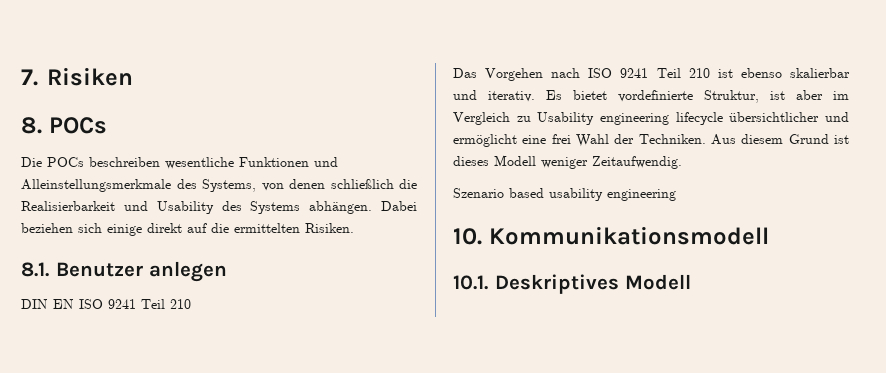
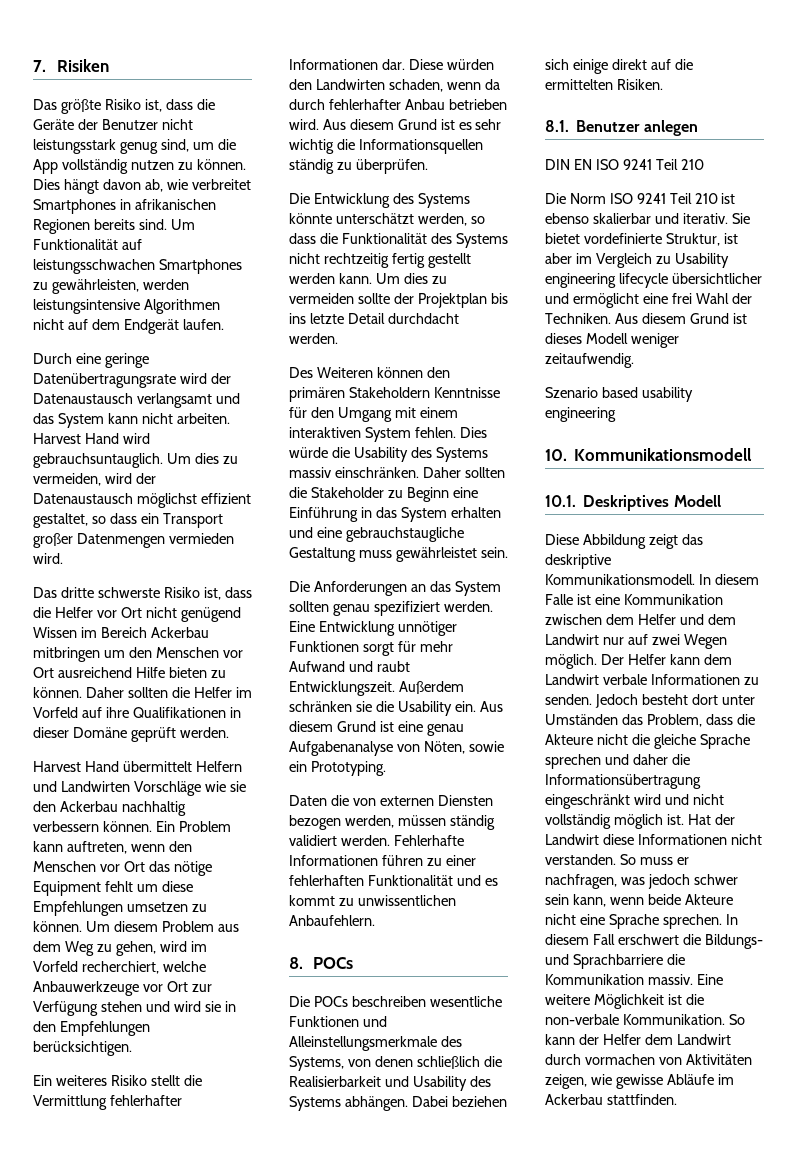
(134, 76) none -> [33,99,215,114] [33,119,193,130] [33,139,236,154] [33,159,246,174] [33,179,251,194] [33,199,216,214] [33,219,195,234] [33,239,142,250] [33,259,242,274] [33,279,189,294] [33,299,220,314] [33,319,224,334] [33,353,149,368] [33,373,231,388] [33,393,240,408] [33,413,230,428] [33,433,150,444] [33,453,238,468] [33,473,156,486] [33,493,251,508] [33,513,223,528] [33,533,234,548] [33,553,63,564] [33,587,252,600] [33,607,241,622] [33,627,209,638] [33,647,243,662] [33,667,226,678] [33,687,252,698] [33,707,241,718] [33,727,229,742] [33,761,242,772] [33,781,246,796] [33,801,186,816] [33,821,231,832] [33,841,192,854] [33,861,212,876] [33,881,193,896] [33,901,207,916] [33,921,239,932] [33,941,207,956] [33,961,206,974] [33,981,212,996] [33,1001,236,1016] [33,1021,150,1036] [33,1041,132,1056] [33,1075,202,1086] [33,1095,182,1110] [289,59,494,70] [289,79,500,92] [289,99,507,110] [289,119,502,130] [289,139,483,154] [289,159,428,174] [289,193,470,208] [289,213,485,226] [289,233,508,248] [289,253,471,268] [289,273,447,284] [289,293,508,308] [289,313,459,324] [289,333,338,344] [289,367,450,378] [289,387,500,402] [289,407,458,422] [289,427,487,442] [289,447,488,462] [289,467,505,478] [289,487,478,502] [289,507,501,522] [289,527,464,542] [289,547,508,562] [289,581,501,596] [289,601,493,616] [289,621,457,636] [289,641,453,656] [289,661,410,672] [289,681,464,696] [289,701,503,716] [289,721,464,736] [289,741,504,756] [289,761,386,776] [289,795,493,806] [289,815,495,830] [289,835,464,846] [289,855,476,866] [289,875,498,886] [289,895,456,906] [289,915,375,926] // Das größte Risiko ist, dass die Geräte der Benutzer nicht leistungsstark genug sind, um die App vollständig nutzen zu können. Dies hängt davon ab, wie verbreitet Smartphones in afrikanischen Regionen bereits sind. Um Funktionalität auf leistungsschwachen Smartphones zu gewährleisten, werden leistungsintensive Algorithmen nicht auf dem Endgerät laufen. // Durch eine geringe Datenübertragungsrate wird der Datenaustausch verlangsamt und das System kann nicht arbeiten. Harvest Hand wird gebrauchsuntauglich. Um dies zu vermeiden, wird der Datenaustausch möglichst effizient gestaltet, so dass ein Transport großer Datenmengen vermieden wird. // Das dritte schwerste Risiko ist, dass die Helfer vor Ort nicht genügend Wissen im Bereich Ackerbau mitbringen um den Menschen vor Ort ausreichend Hilfe bieten zu können. Daher sollten die Helfer im Vorfeld auf ihre Qualifikationen in dieser Domäne geprüft werden. // Harvest Hand übermittelt Helfern und Landwirten Vorschläge wie sie den Ackerbau nachhaltig verbessern können. Ein Problem kann auftreten, wenn den Menschen vor Ort das nötige Equipment fehlt um diese Empfehlungen umsetzen zu können. Um diesem Problem aus dem Weg zu gehen, wird im Vorfeld recherchiert, welche Anbauwerkzeuge vor Ort zur Verfügung stehen und wird sie in den Empfehlungen berücksichtigen. // Ein weiteres Risiko stellt die Vermittlung fehlerhafter Informationen dar. Diese würden den Landwirten schaden, wenn da durch fehlerhafter Anbau betrieben wird. Aus diesem Grund ist es sehr wichtig die Informationsquellen ständig zu überprüfen. // Die Entwicklung des Systems könnte unterschätzt werden, so dass die Funktionalität des Systems nicht rechtzeitig fertig gestellt werden kann. Um dies zu vermeiden sollte der Projektplan bis ins letzte Detail durchdacht werden. // Des Weiteren können den primären Stakeholdern Kenntnisse für den Umgang mit einem interaktiven System fehlen. Dies würde die Usability des Systems massiv einschränken. Daher sollten die Stakeholder zu Beginn eine Einführung in das System erhalten und eine gebrauchstaugliche Gestaltung muss gewährleistet sein. // Die Anforderungen an das System sollten genau spezifiziert werden. Eine Entwicklung unnötiger Funktionen sorgt für mehr Aufwand und raubt Entwicklungszeit. Außerdem schränken sie die Usability ein. Aus diesem Grund ist eine genau Aufgabenanalyse von Nöten, sowie ein Prototyping. // Daten die von externen Diensten bezogen werden, müssen ständig validiert werden. Fehlerhafte Informationen führen zu einer fehlerhaften Funktionalität und es kommt zu unwissentlichen Anbaufehlern.
[453,68,581,81] Das Vorgehen nach -> [545,193,606,204] Die Norm
[546,90,562,100] Es -> [731,213,750,224] Sie
[592,156,682,169] Zeitaufwendig. -> [545,353,634,368] zeitaufwendig.
(691, 282) none -> [545,534,703,549] [545,554,611,569] [545,574,759,585] [545,594,723,605] [545,614,736,625] [545,634,727,649] [545,654,732,669] [545,674,759,685] [545,694,755,708] [545,714,755,727] [545,734,750,749] [545,754,690,769] [545,774,701,789] [545,794,724,809] [545,814,735,829] [545,834,762,845] [545,854,689,865] [545,874,738,889] [545,894,733,907] [545,914,738,929] [545,934,763,949] [545,954,685,969] [545,974,723,985] [545,994,704,1009] [545,1014,745,1025] [545,1034,731,1045] [545,1054,752,1065] [545,1074,734,1089] [545,1094,677,1105] // Diese Abbildung zeigt das deskriptive Kommunikationsmodell. In diesem Falle ist eine Kommunikation zwischen dem Helfer und dem Landwirt nur auf zwei Wegen möglich. Der Helfer kann dem Landwirt verbale Informationen zu senden. Jedoch besteht dort unter Umständen das Problem, dass die Akteure nicht die gleiche Sprache sprechen und daher die Informationsübertragung eingeschränkt wird und nicht vollständig möglich ist. Hat der Landwirt diese Informationen nicht verstanden. So muss er nachfragen, was jedoch schwer sein kann, wenn beide Akteure nicht eine Sprache sprechen. In diesem Fall erschwert die Bildungs- und Sprachbarriere die Kommunikation massiv. Eine weitere Möglichkeit ist die non-verbale Kommunikation. So kann der Helfer dem Landwirt durch vormachen von Aktivitäten zeigen, wie gewisse Abläufe im Ackerbau stattfinden.

